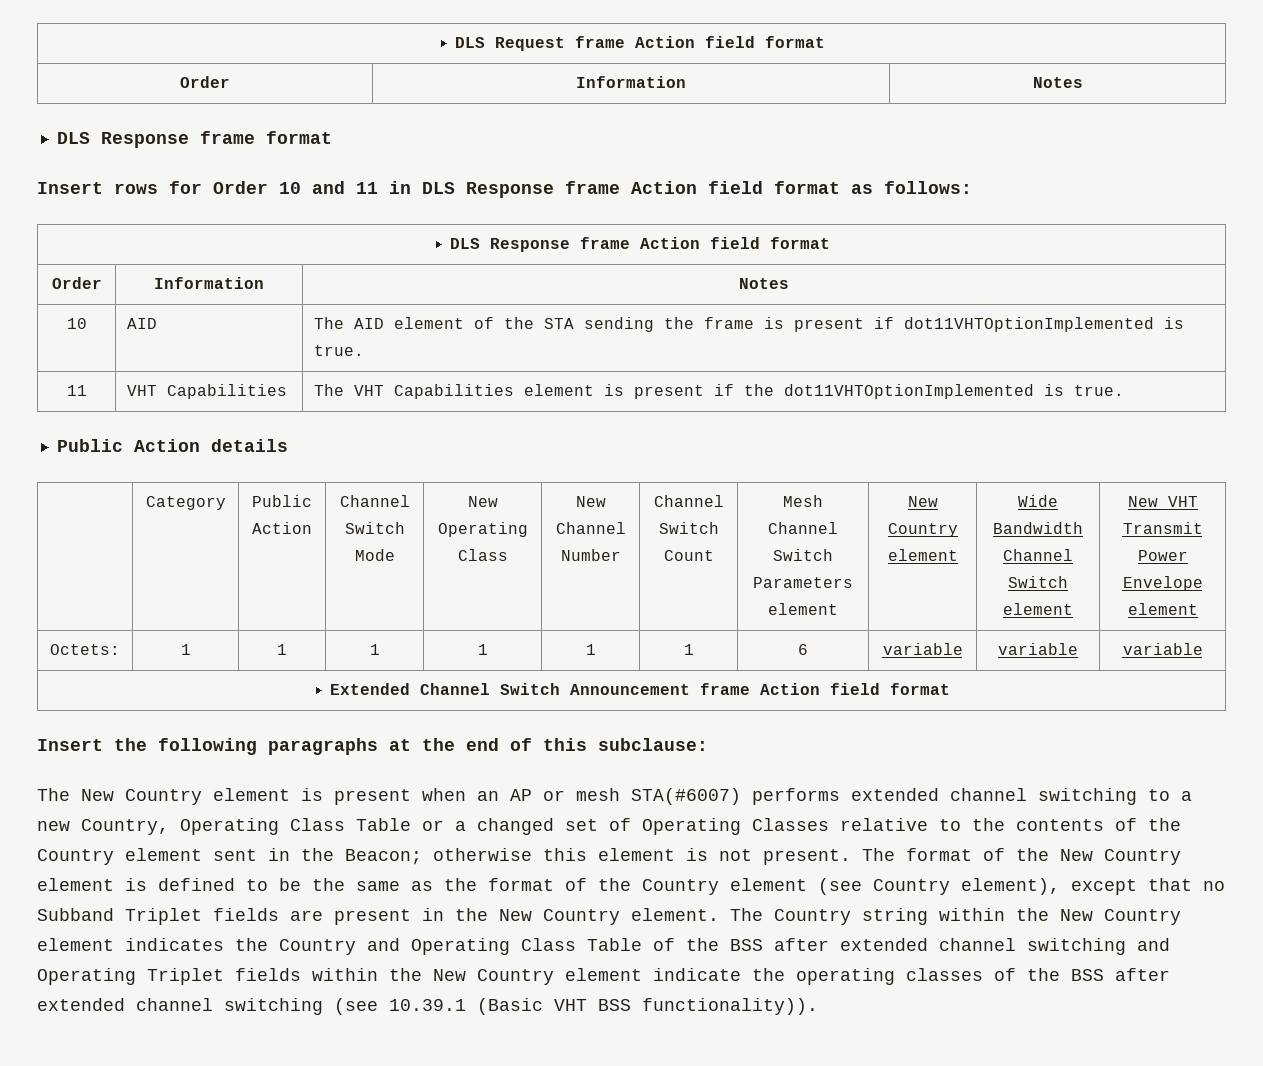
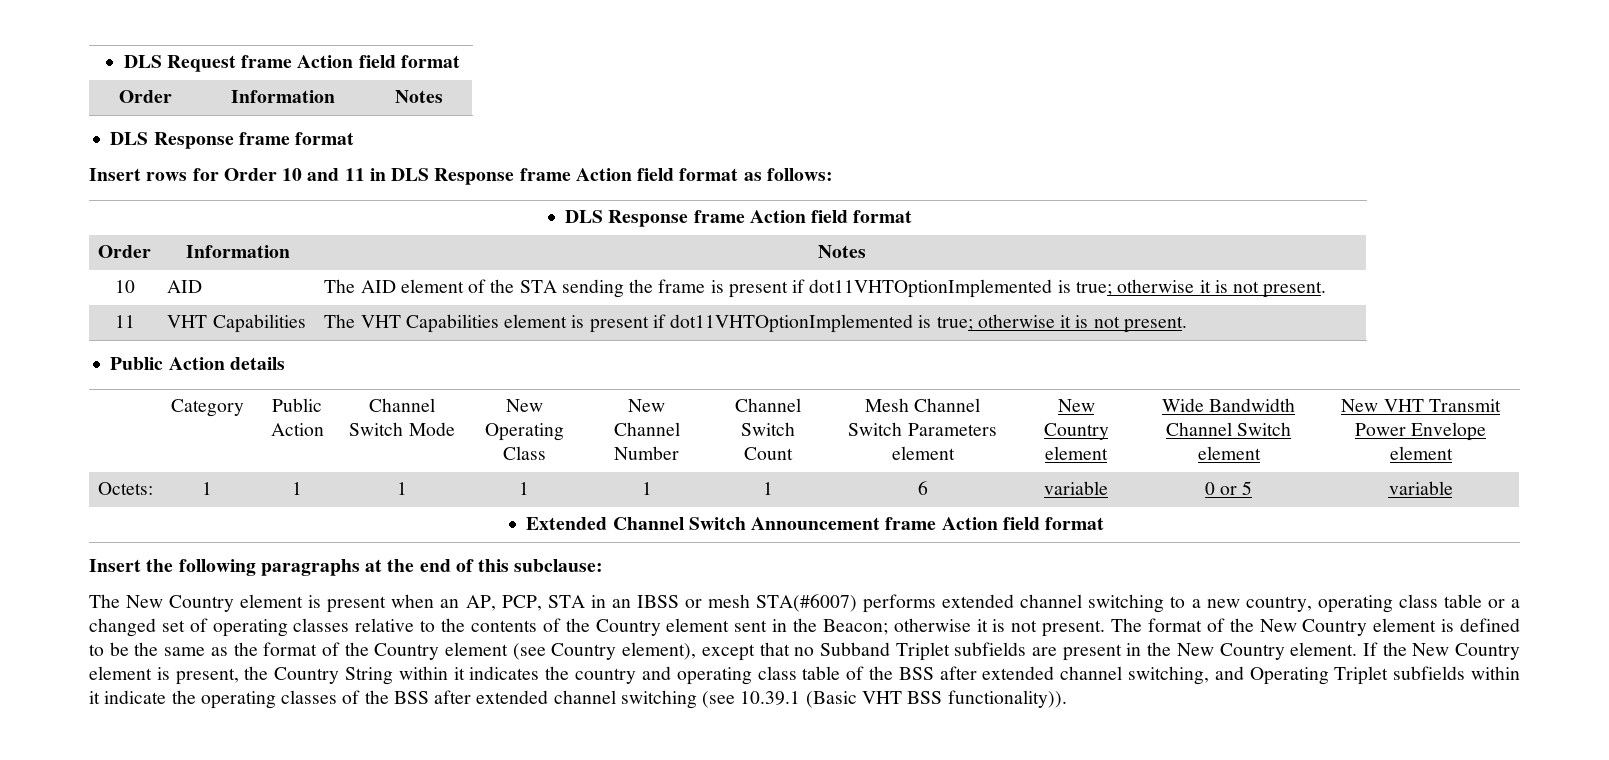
[314,345,365,356] true. -> [1075,279,1327,298] true; otherwise it is not present.
[744,384,1125,399] the dot11VHTOptionImplemented is true. -> [670,314,1187,333] dot11VHTOptionImplemented is true; otherwise it is not present.
[998,643,1078,655] variable -> [1204,481,1253,495] 0 or 5
[510,789,532,801] AP -> [465,595,679,611] AP, PCP, STA in an IBSS
[81,818,411,835] Country, Operating Class Table -> [1245,594,1482,613] country, operating class table
[642,818,829,835] Operating Classes -> [212,618,350,637] operating classes
[543,848,675,861] this element -> [976,619,988,632] it
[213,908,279,921] fields -> [954,642,1027,656] subfields
[730,908,1181,925] [37,938,1126,955] The Country string within the New Country element indicates the Country and Operating Class Table of the BSS after extended channel switching -> [1362,642,1521,660] [89,666,1209,685] If the New Country element is present, the Country String within it indicates the country and operating class table of the BSS after extended channel switching,
[235,968,642,985] fields within the New Country element -> [1393,666,1520,680] [89,691,100,704] subfields within it

